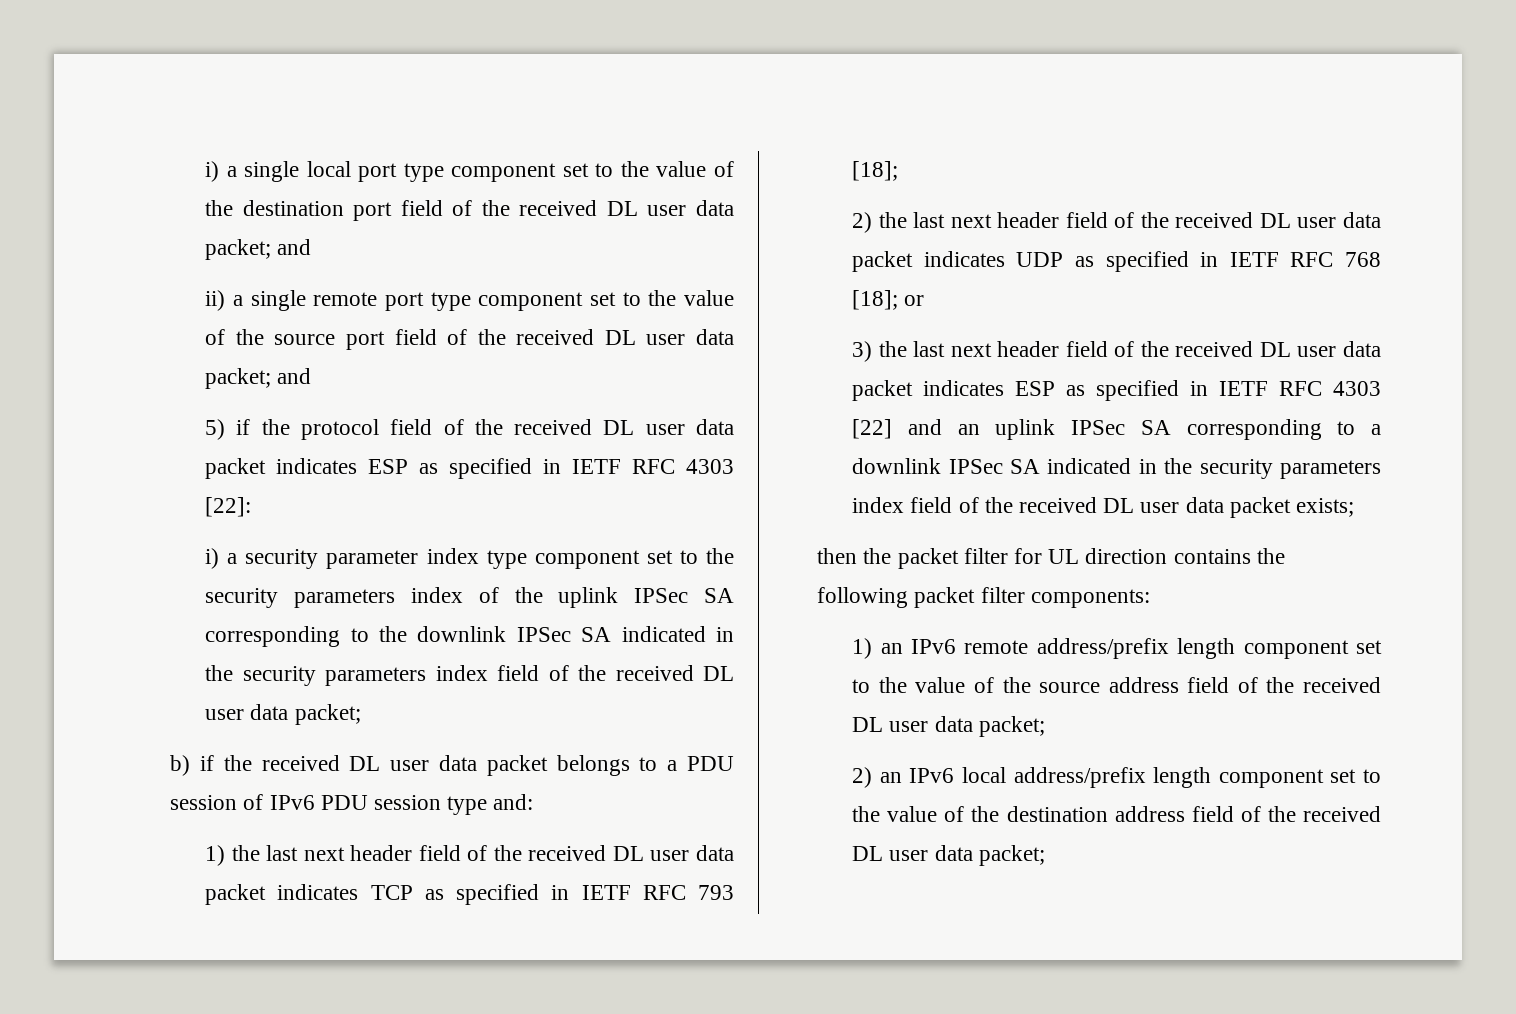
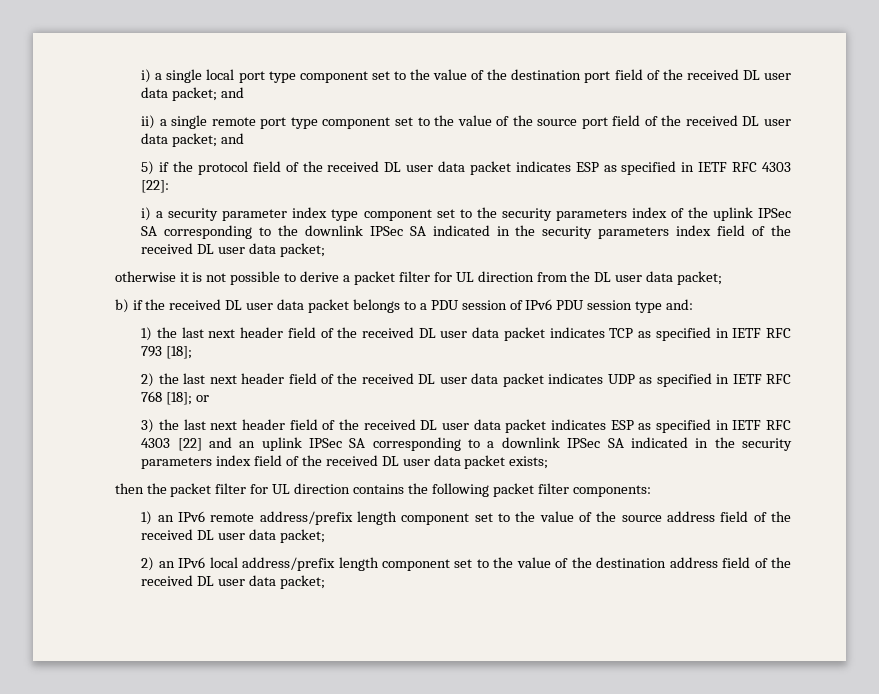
(361, 714) none -> [114,271,723,285] // otherwise it is not possible to derive a packet filter for UL direction from the DL user data packet;

